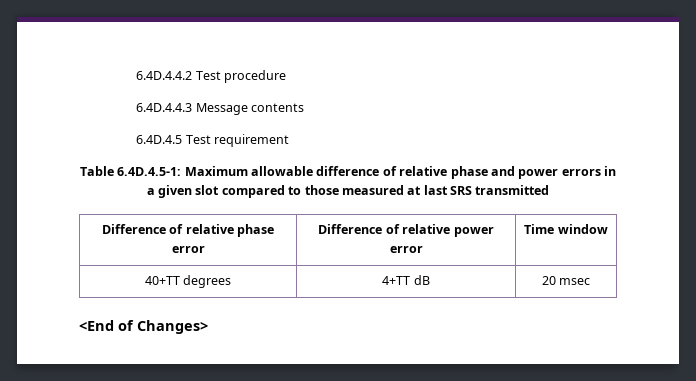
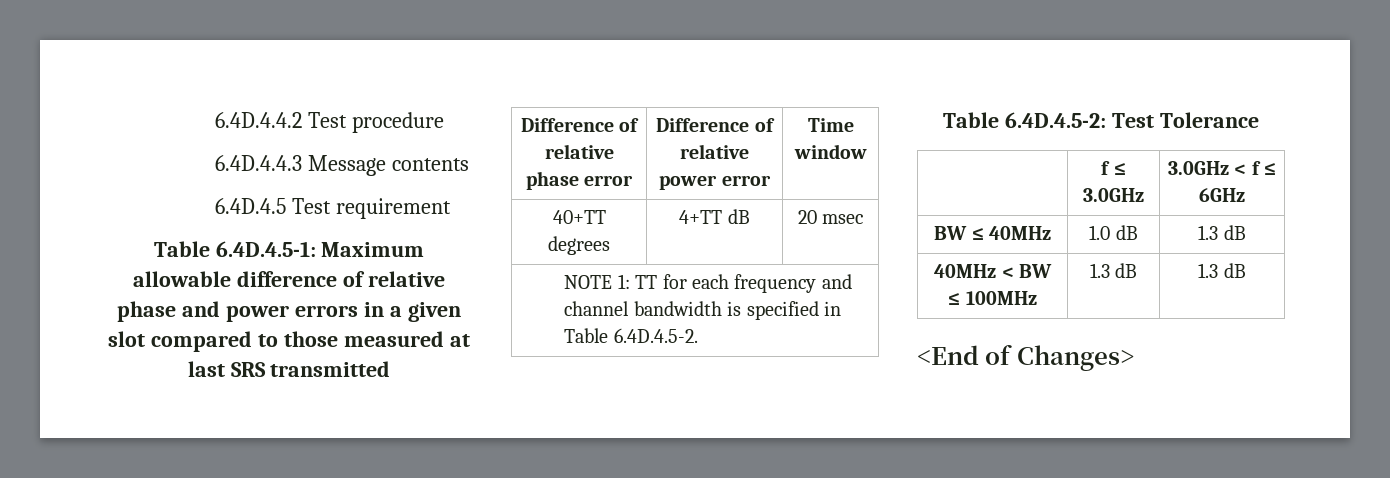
(591, 281) none -> [564,274,852,293] [564,301,842,320] [564,328,698,343] [943,112,1259,128] [1101,161,1126,175] [1083,188,1144,202] [1167,161,1277,175] [1199,188,1245,202] [934,226,1051,240] [1089,225,1138,240] [1198,225,1246,240] [934,264,1052,278] [948,291,1037,305] [1089,263,1138,278] [1198,263,1246,278] // NOTE 1: TT for each frequency and channel bandwidth is specified in Table 6.4D.4.5-2. // Table 6.4D.4.5-2: Test Tolerance // | f ≤ 3.0GHz | 3.0GHz < f ≤ 6GHz // BW ≤ 40MHz | 1.0 dB | 1.3 dB // 40MHz < BW ≤ 100MHz | 1.3 dB | 1.3 dB

